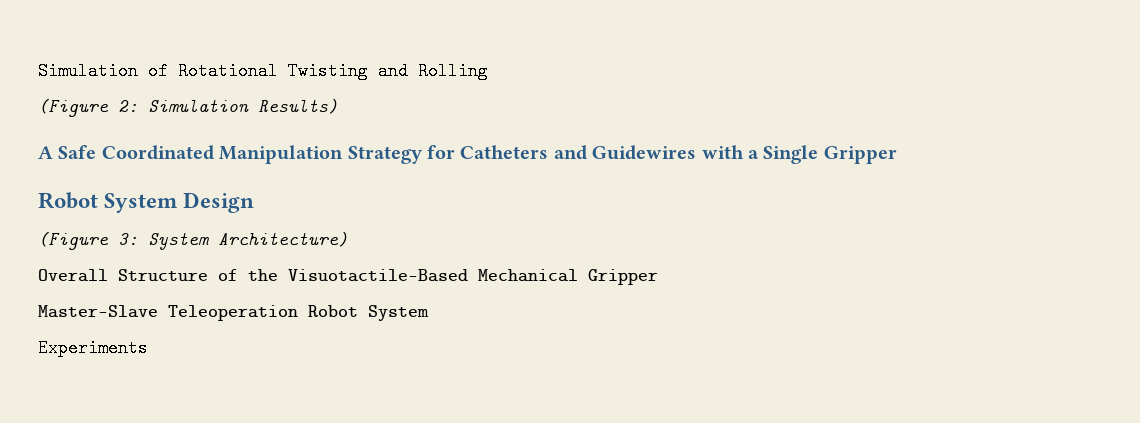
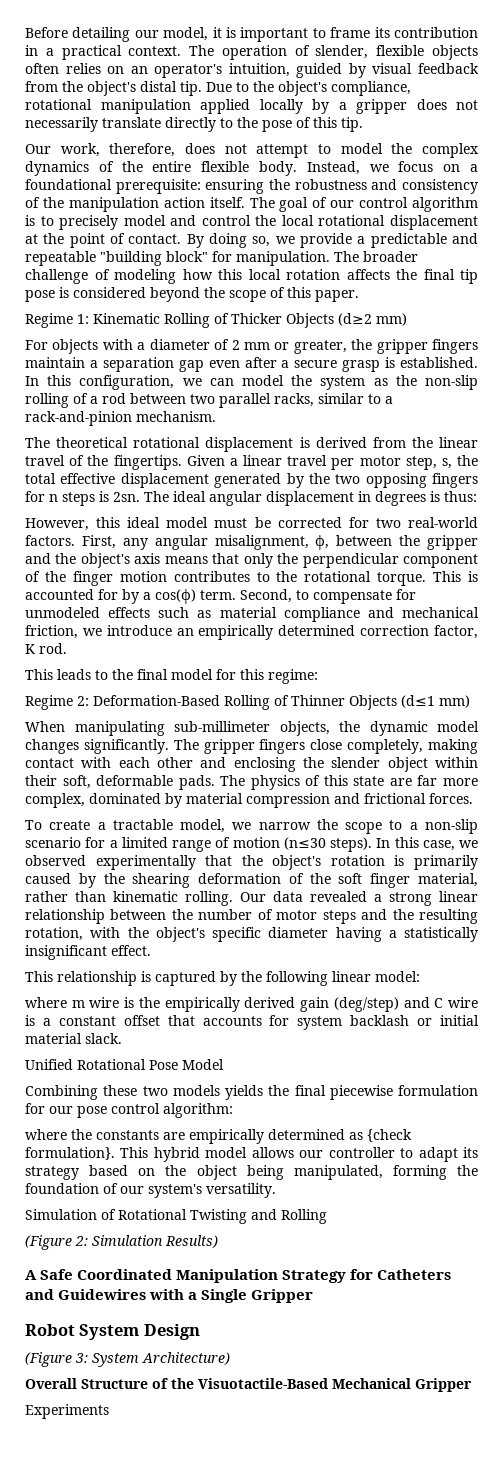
(38, 71) none -> [25,27,478,42] [25,45,478,60] [25,63,479,78] [25,81,411,96] [25,99,478,114] [25,117,363,132] [25,143,480,158] [25,161,479,176] [25,179,479,194] [25,197,478,212] [25,215,478,230] [25,233,478,248] [25,251,418,266] [25,269,478,284] [25,287,359,302] [25,313,407,328] [25,339,479,354] [25,357,478,372] [25,375,478,390] [25,393,393,408] [25,411,216,426] [25,437,478,452] [25,455,479,470] [25,473,478,488] [25,491,477,506] [25,517,478,531] [25,535,478,550] [25,553,479,568] [25,571,478,586] [25,589,416,604] [25,607,480,622] [25,625,478,640] [25,643,67,654] [25,669,318,684] [25,695,470,710] [25,721,479,736] [25,739,478,754] [25,757,478,772] [25,775,479,790] [25,793,473,808] [25,819,478,834] [25,837,478,852] [25,855,478,870] [25,873,478,888] [25,891,478,906] [25,909,479,924] [25,927,478,942] [25,945,151,960] [25,971,420,986] [25,997,479,1012] [25,1015,479,1030] [25,1033,122,1044] [25,1059,224,1070] [25,1085,478,1100] [25,1103,233,1118] [25,1129,412,1144] [25,1147,479,1162] [25,1165,478,1180] [25,1183,276,1198] Before detailing our model, it is important to frame its contribution in a practical context. The operation of slender, flexible objects often relies on an operator's intuition, guided by visual feedback from the object's distal tip. Due to the object's compliance, rotational manipulation applied locally by a gripper does not necessarily translate directly to the pose of this tip. // Our work, therefore, does not attempt to model the complex dynamics of the entire flexible body. Instead, we focus on a foundational prerequisite: ensuring the robustness and consistency of the manipulation action itself. The goal of our control algorithm is to precisely model and control the local rotational displacement at the point of contact. By doing so, we provide a predictable and repeatable "building block" for manipulation. The broader challenge of modeling how this local rotation affects the final tip pose is considered beyond the scope of this paper. // Regime 1: Kinematic Rolling of Thicker Objects (d≥2 mm) // For objects with a diameter of 2 mm or greater, the gripper fingers maintain a separation gap even after a secure grasp is established. In this configuration, we can model the system as the non-slip rolling of a rod between two parallel racks, similar to a rack-and-pinion mechanism. // The theoretical rotational displacement is derived from the linear travel of the fingertips. Given a linear travel per motor step, s, the total effective displacement generated by the two opposing fingers for n steps is 2sn. The ideal angular displacement in degrees is thus: // However, this ideal model must be corrected for two real-world factors. First, any angular misalignment, ϕ, between the gripper and the object's axis means that only the perpendicular component of the finger motion contributes to the rotational torque. This is accounted for by a cos(ϕ) term. Second, to compensate for unmodeled effects such as material compliance and mechanical friction, we introduce an empirically determined correction factor, K rod. // This leads to the final model for this regime: // Regime 2: Deformation-Based Rolling of Thinner Objects (d≤1 mm) // When manipulating sub-millimeter objects, the dynamic model changes significantly. The gripper fingers close completely, making contact with each other and enclosing the slender object within their soft, deformable pads. The physics of this state are far more complex, dominated by material compression and frictional forces. // To create a tractable model, we narrow the scope to a non-slip scenario for a limited range of motion (n≤30 steps). In this case, we observed experimentally that the object's rotation is primarily caused by the shearing deformation of the soft finger material, rather than kinematic rolling. Our data revealed a strong linear relationship between the number of motor steps and the resulting rotation, with the object's specific diameter having a statistically insignificant effect. // This relationship is captured by the following linear model: // where m wire is the empirically derived gain (deg/step) and C wire is a constant offset that accounts for system backlash or initial material slack. // Unified Rotational Pose Model // Combining these two models yields the final piecewise formulation for our pose control algorithm: // where the constants are empirically determined as {check formulation}. This hybrid model allows our controller to adapt its strategy based on the object being manipulated, forming the foundation of our system's versatility. //
[38,305,429,321] // Master-Slave Teleoperation Robot System -> (472, 1385) none

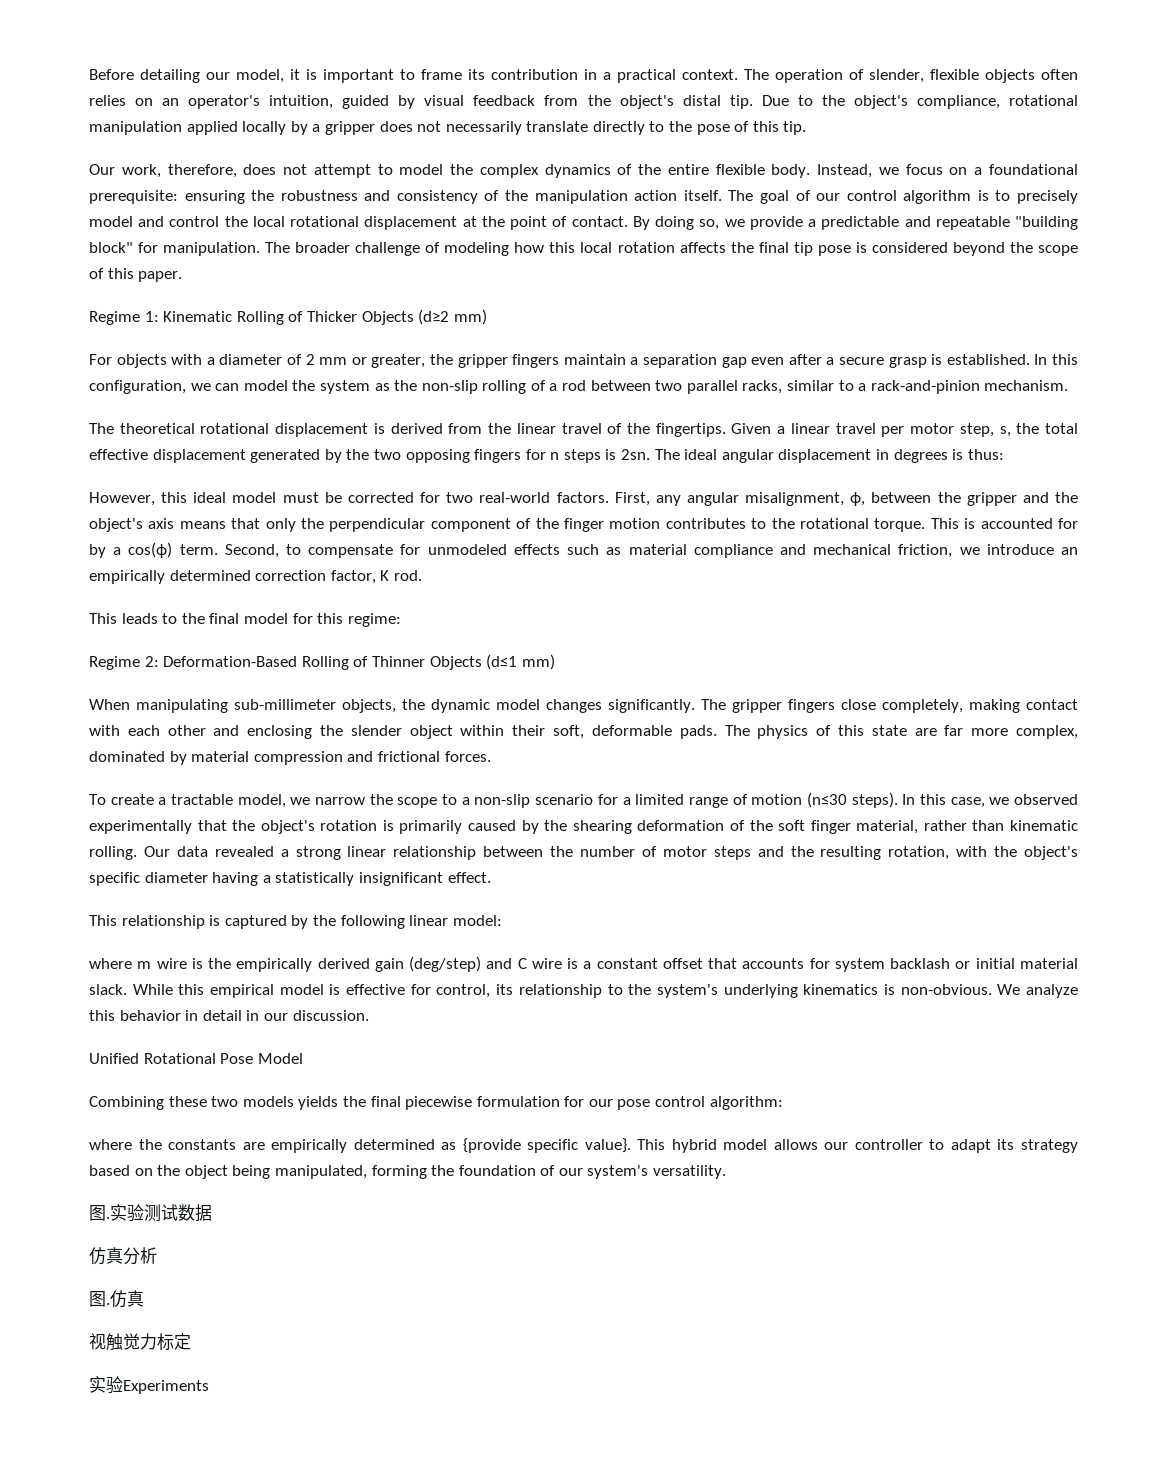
(122, 1038) none -> [132,984,1079,998] [89,1010,369,1021] While this empirical model is effective for control, its relationship to the system's underlying kinematics is non-obvious. We analyze this behavior in detail in our discussion.
[367,1129,412,1142] [25,1147,115,1160] {check formulation}. -> [462,1138,631,1153] {provide specific value}.
[25,1209,327,1224] [25,1235,218,1250] [25,1269,452,1283] [25,1289,314,1303] [25,1324,200,1340] [25,1352,230,1367] [25,1378,472,1392] Simulation of Rotational Twisting and Rolling // (Figure 2: Simulation Results) // A Safe Coordinated Manipulation Strategy for Catheters and Guidewires with a Single Gripper // Robot System Design // (Figure 3: System Architecture) // Overall Structure of the Visuotactile-Based Mechanical Gripper // -> [89,1204,212,1222] [89,1247,157,1265] [89,1290,144,1308] [89,1333,191,1351] [89,1376,123,1394] 图.实验测试数据 // 仿真分析 // 图.仿真 // 视触觉力标定 // 实验

